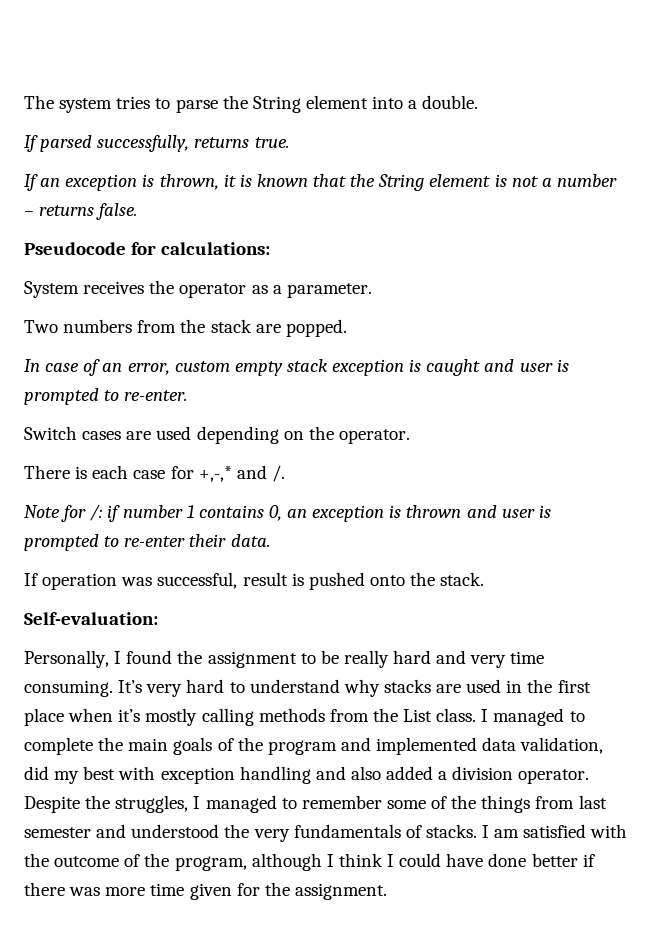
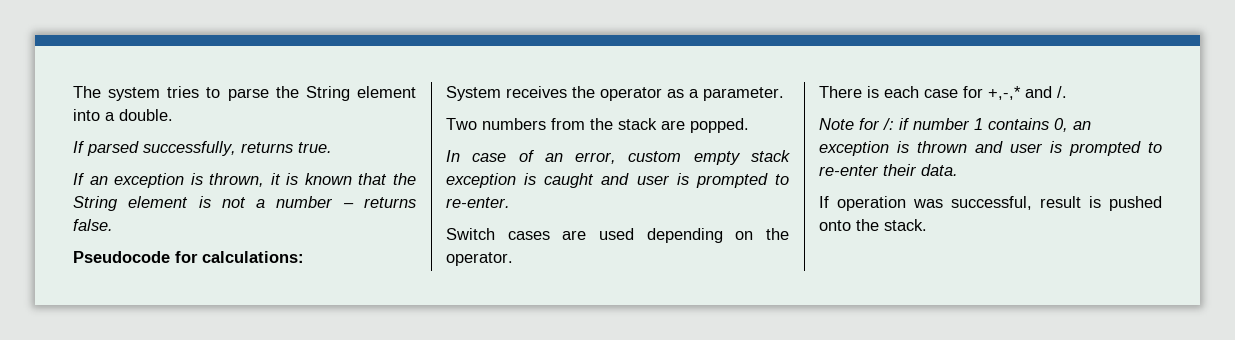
[24,612,158,625] [24,650,545,668] [24,679,591,697] [24,708,585,726] [24,737,604,755] [24,766,590,784] [24,795,607,813] [24,824,628,842] [24,853,595,871] [24,882,387,900] // Self-evaluation: // Personally, I found the assignment to be really hard and very time consuming. It’s very hard to understand why stacks are used in the first place when it’s mostly calling methods from the List class. I managed to complete the main goals of the program and implemented data validation, did my best with exception handling and also added a division operator. Despite the struggles, I managed to remember some of the things from last semester and understood the very fundamentals of stacks. I am satisfied with the outcome of the program, although I think I could have done better if there was more time given for the assignment. -> (927, 225) none

